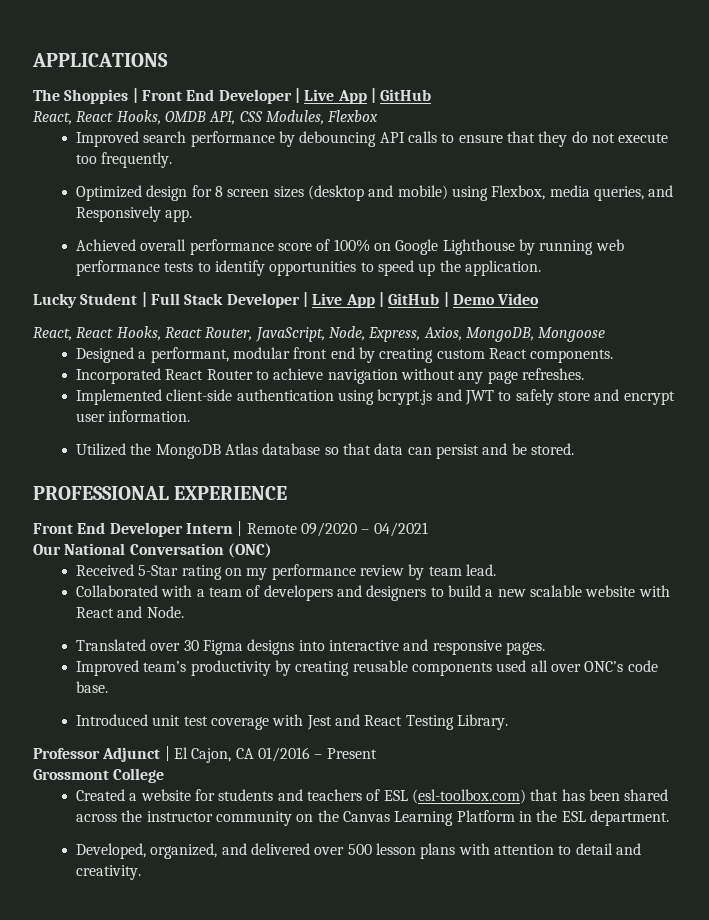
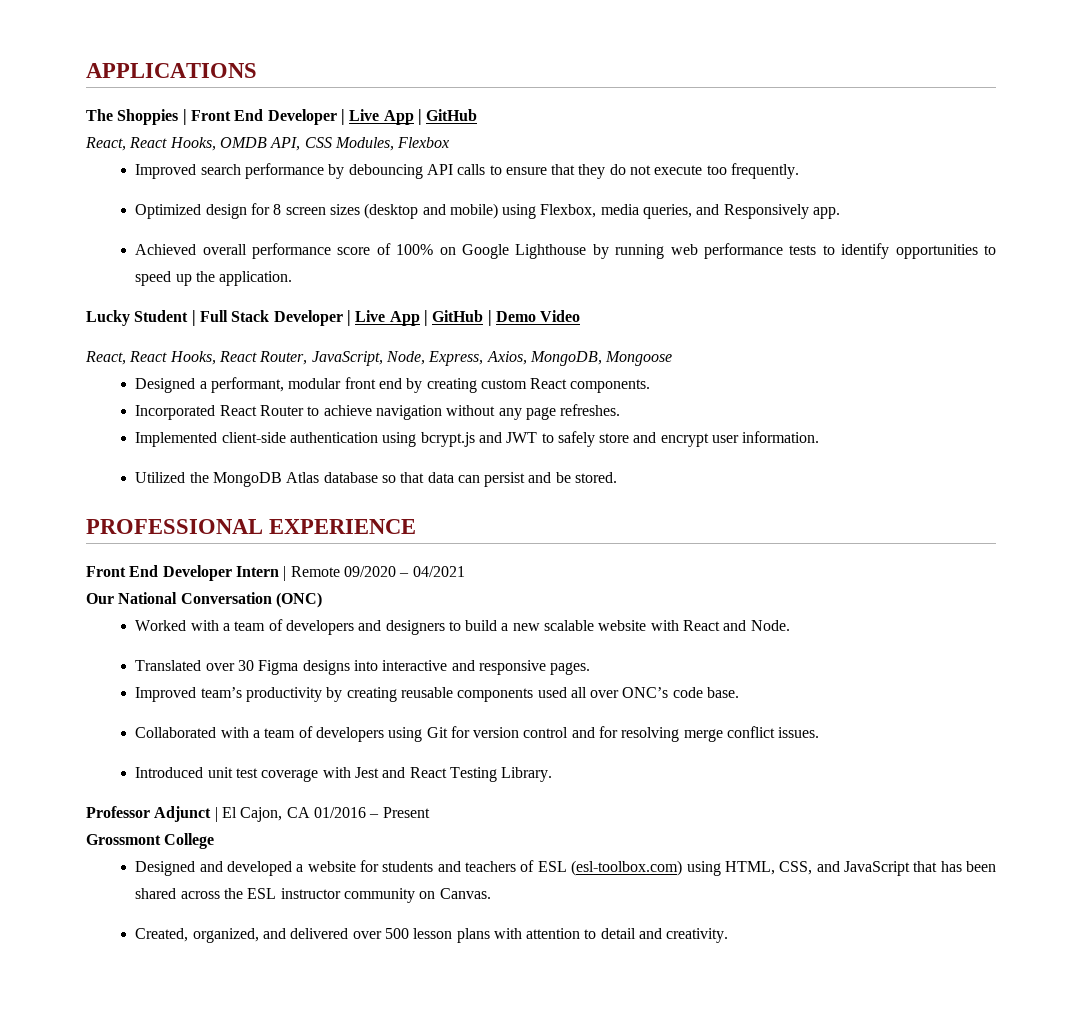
[76,564,496,580] [76,585,159,597] Received 5-Star rating on my performance review by team lead. // Collaborated -> [135,620,187,631] Worked
(109, 687) none -> [135,726,820,742] // Collaborated with a team of developers using Git for version control and for resolving merge conflict issues.
[76,789,126,801] Created -> [135,861,292,876] Designed and developed
(526, 796) none -> [686,861,910,876] using HTML, CSS, and JavaScript
(143, 816) none -> [247,888,277,899] ESL
[317,810,669,826] [76,843,147,859] the Canvas Learning Platform in the ESL department. // Developed, -> [439,888,491,899] [135,928,189,942] Canvas. // Created,

